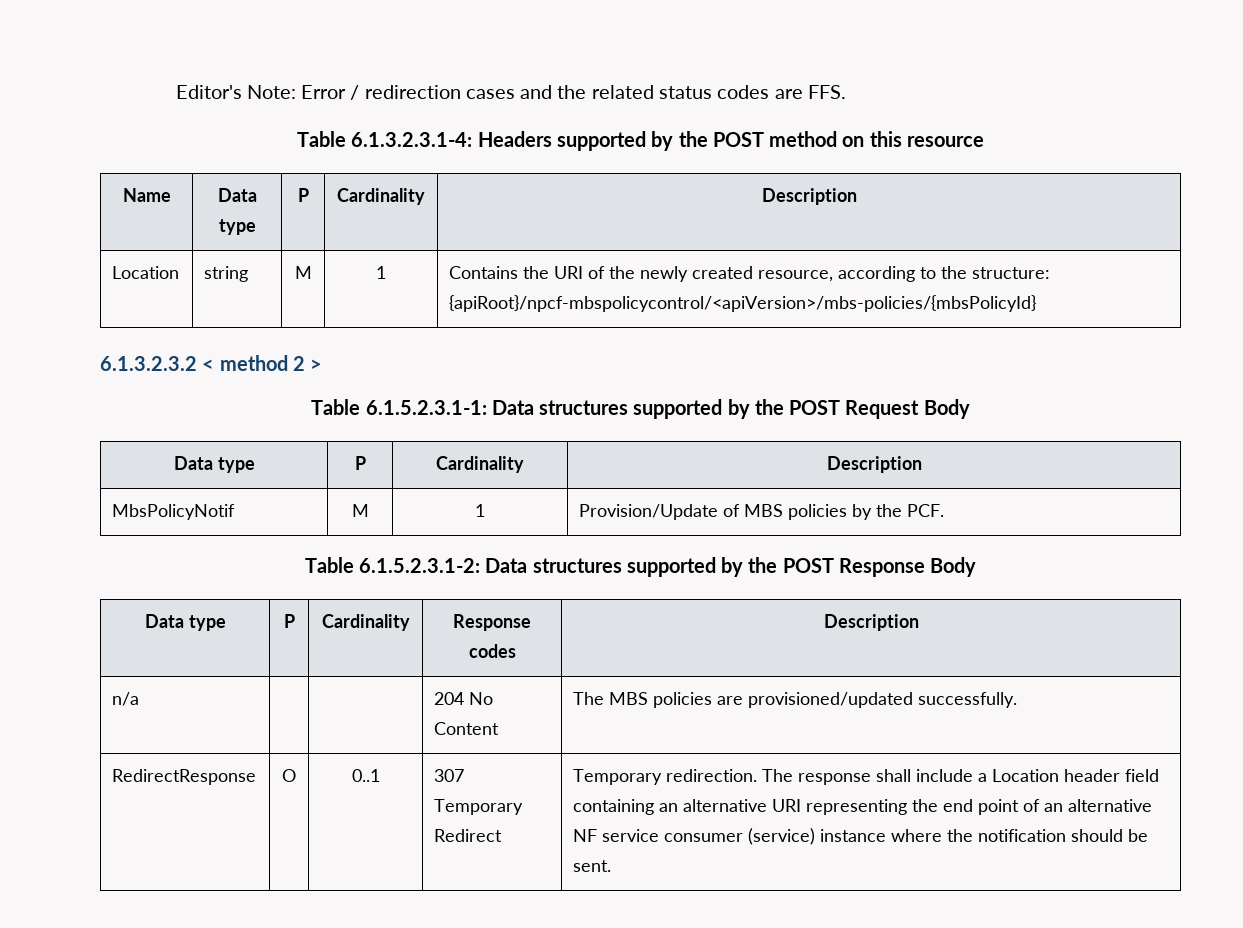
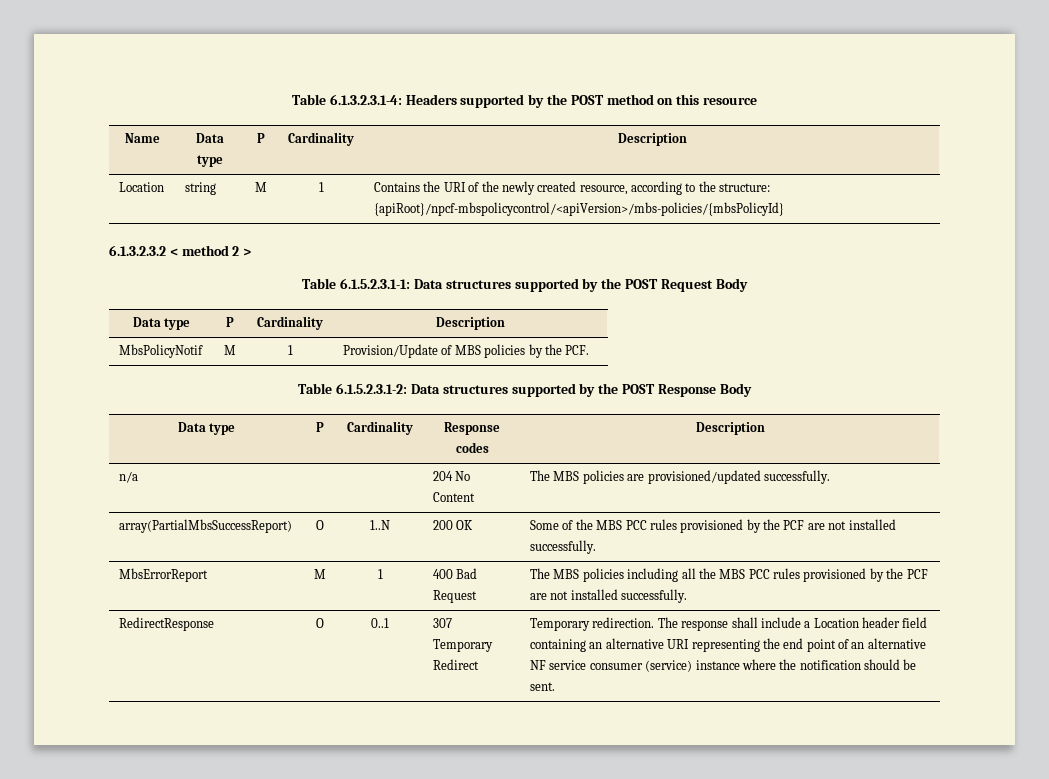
[175,85,846,100] Editor's Note: Error / redirection cases and the related status codes are FFS. // -> (292, 99) none
(1018, 700) none -> [119,519,293,533] [316,520,324,530] [370,520,390,530] [433,520,474,530] [530,519,896,533] [530,540,597,554] [119,568,209,582] [314,569,326,579] [377,569,383,579] [433,568,478,579] [433,590,478,603] [530,568,928,582] [530,589,688,603] // array(PartialMbsSuccessReport) | O | 1..N | 200 OK | Some of the MBS PCC rules provisioned by the PCF are not installed successfully. // MbsErrorReport | M | 1 | 400 Bad Request | The MBS policies including all the MBS PCC rules provisioned by the PCF are not installed successfully.

